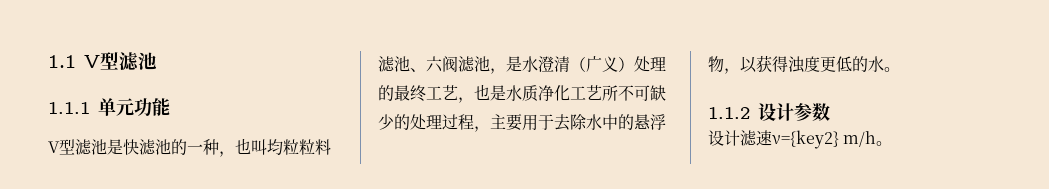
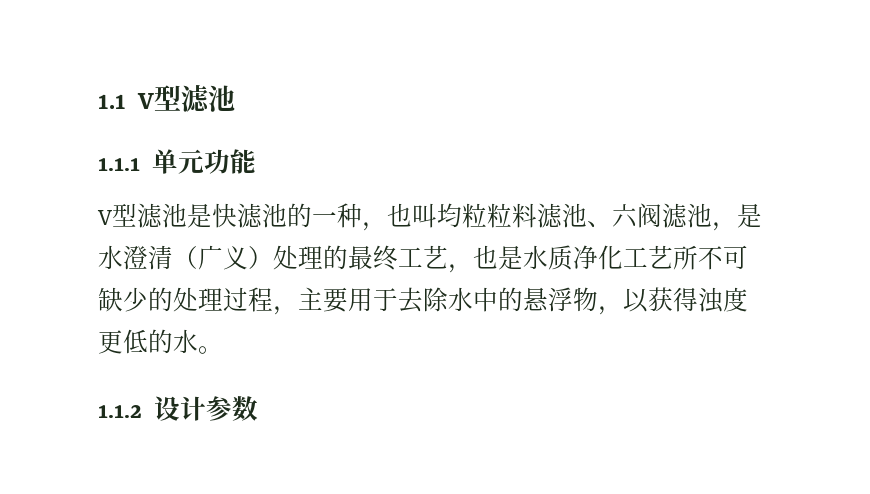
[708,130,893,149] // 设计滤速ν={key2} m/h。 -> (259, 408) none

